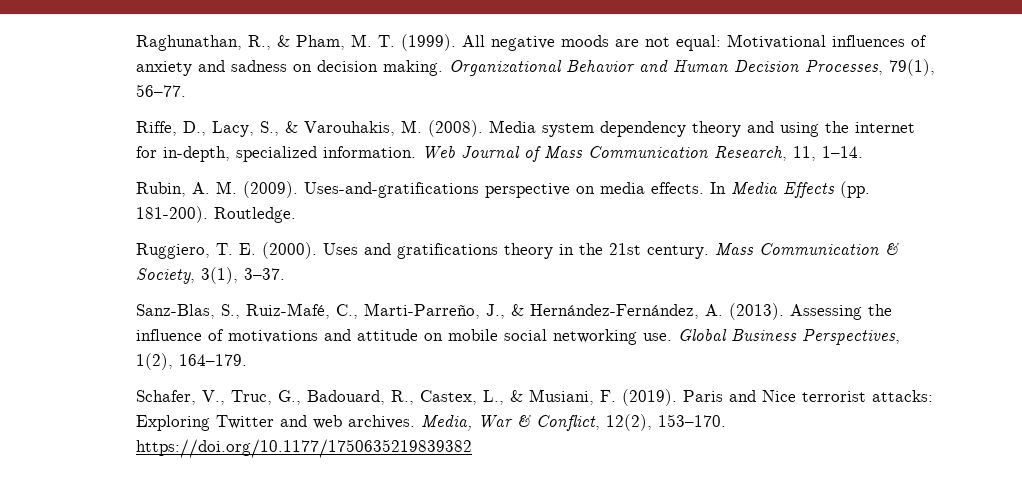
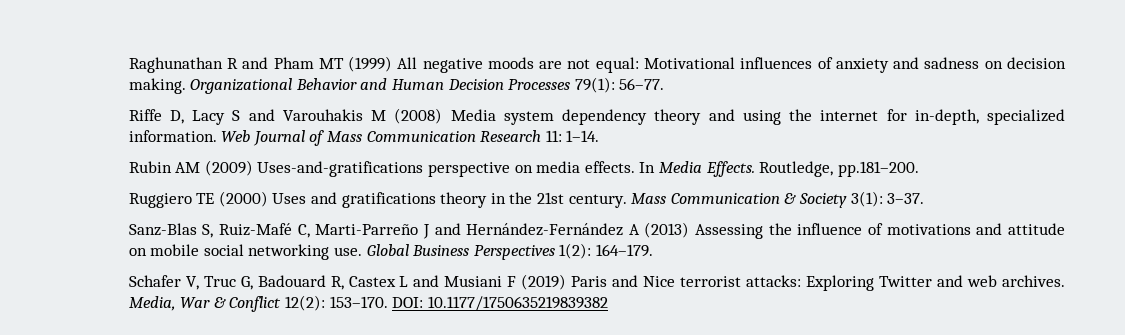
[136,34,457,51] Raghunathan, R., & Pham, M. T. (1999). -> [128,56,393,73] Raghunathan R and Pham MT (1999)
[805,59,936,76] Processes, 79(1), -> [508,77,615,93] Processes 79(1):
[136,120,484,137] Riffe, D., Lacy, S., & Varouhakis, M. (2008). -> [128,108,443,125] Riffe D, Lacy S and Varouhakis M (2008)
[714,146,817,161] Research, 11, -> [480,130,562,142] Research 11:
[136,181,299,198] Rubin, A. M. (2009). -> [128,160,253,176] Rubin AM (2009)
[783,181,871,198] [136,206,297,223] [136,242,318,259] Effects (pp. 181-200). Routledge. // Ruggiero, T. E. (2000). -> [705,161,919,177] [128,191,268,208] Effects. Routledge, pp.181–200. // Ruggiero TE (2000)
[136,267,239,284] Society, 3(1), -> [798,191,883,208] Society 3(1):
[136,303,785,320] Sanz-Blas, S., Ruiz-Mafé, C., Marti-Parreño, J., & Hernández-Fernández, A. (2013). -> [128,222,690,239] Sanz-Blas S, Ruiz-Mafé C, Marti-Parreño J and Hernández-Fernández A (2013)
[802,329,901,345] [136,353,174,370] Perspectives, 1(2), -> [473,243,592,260] Perspectives 1(2):
[136,389,678,406] Schafer, V., Truc, G., Badouard, R., Castex, L., & Musiani, F. (2019). -> [128,274,567,290] Schafer V, Truc G, Badouard R, Castex L and Musiani F (2019)
[536,414,727,431] [136,439,473,458] Conflict, 12(2), 153–170. https://doi.org/10.1177/1750635219839382 -> [229,295,608,312] Conflict 12(2): 153–170. DOI: 10.1177/1750635219839382

